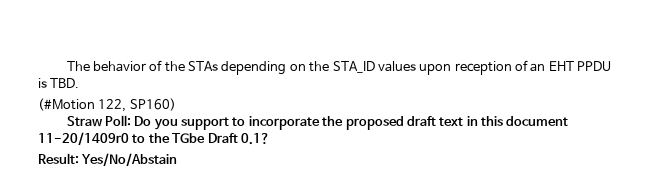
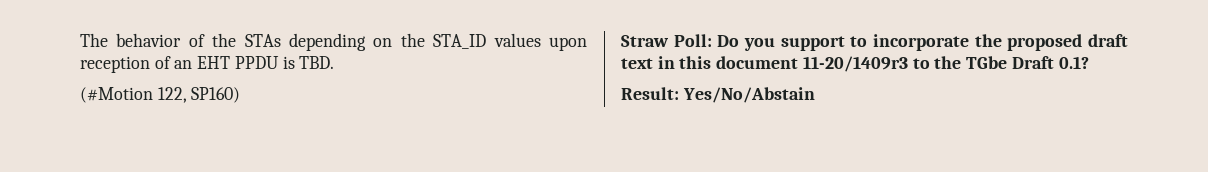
[38,132,129,146] 11-20/1409r0 -> [802,56,908,72] 11-20/1409r3

